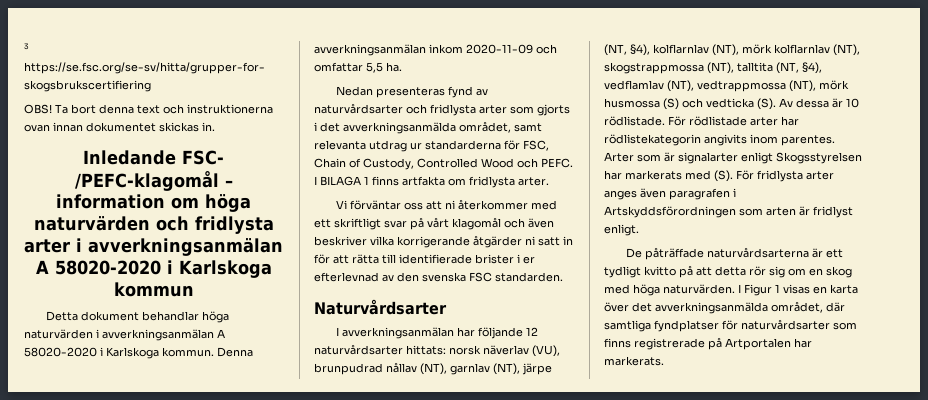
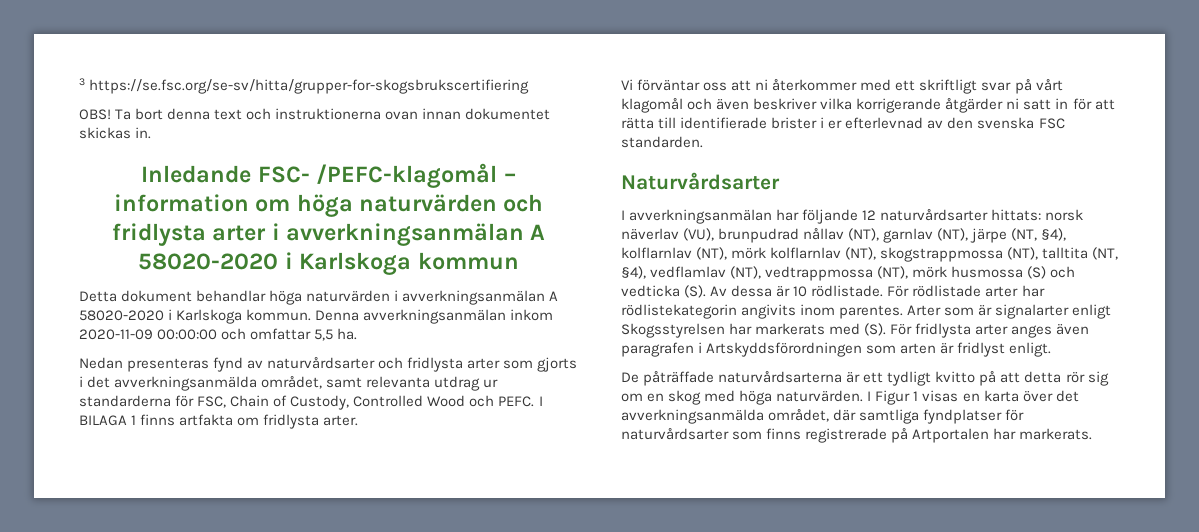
(533, 49) none -> [157,329,218,340] 00:00:00

